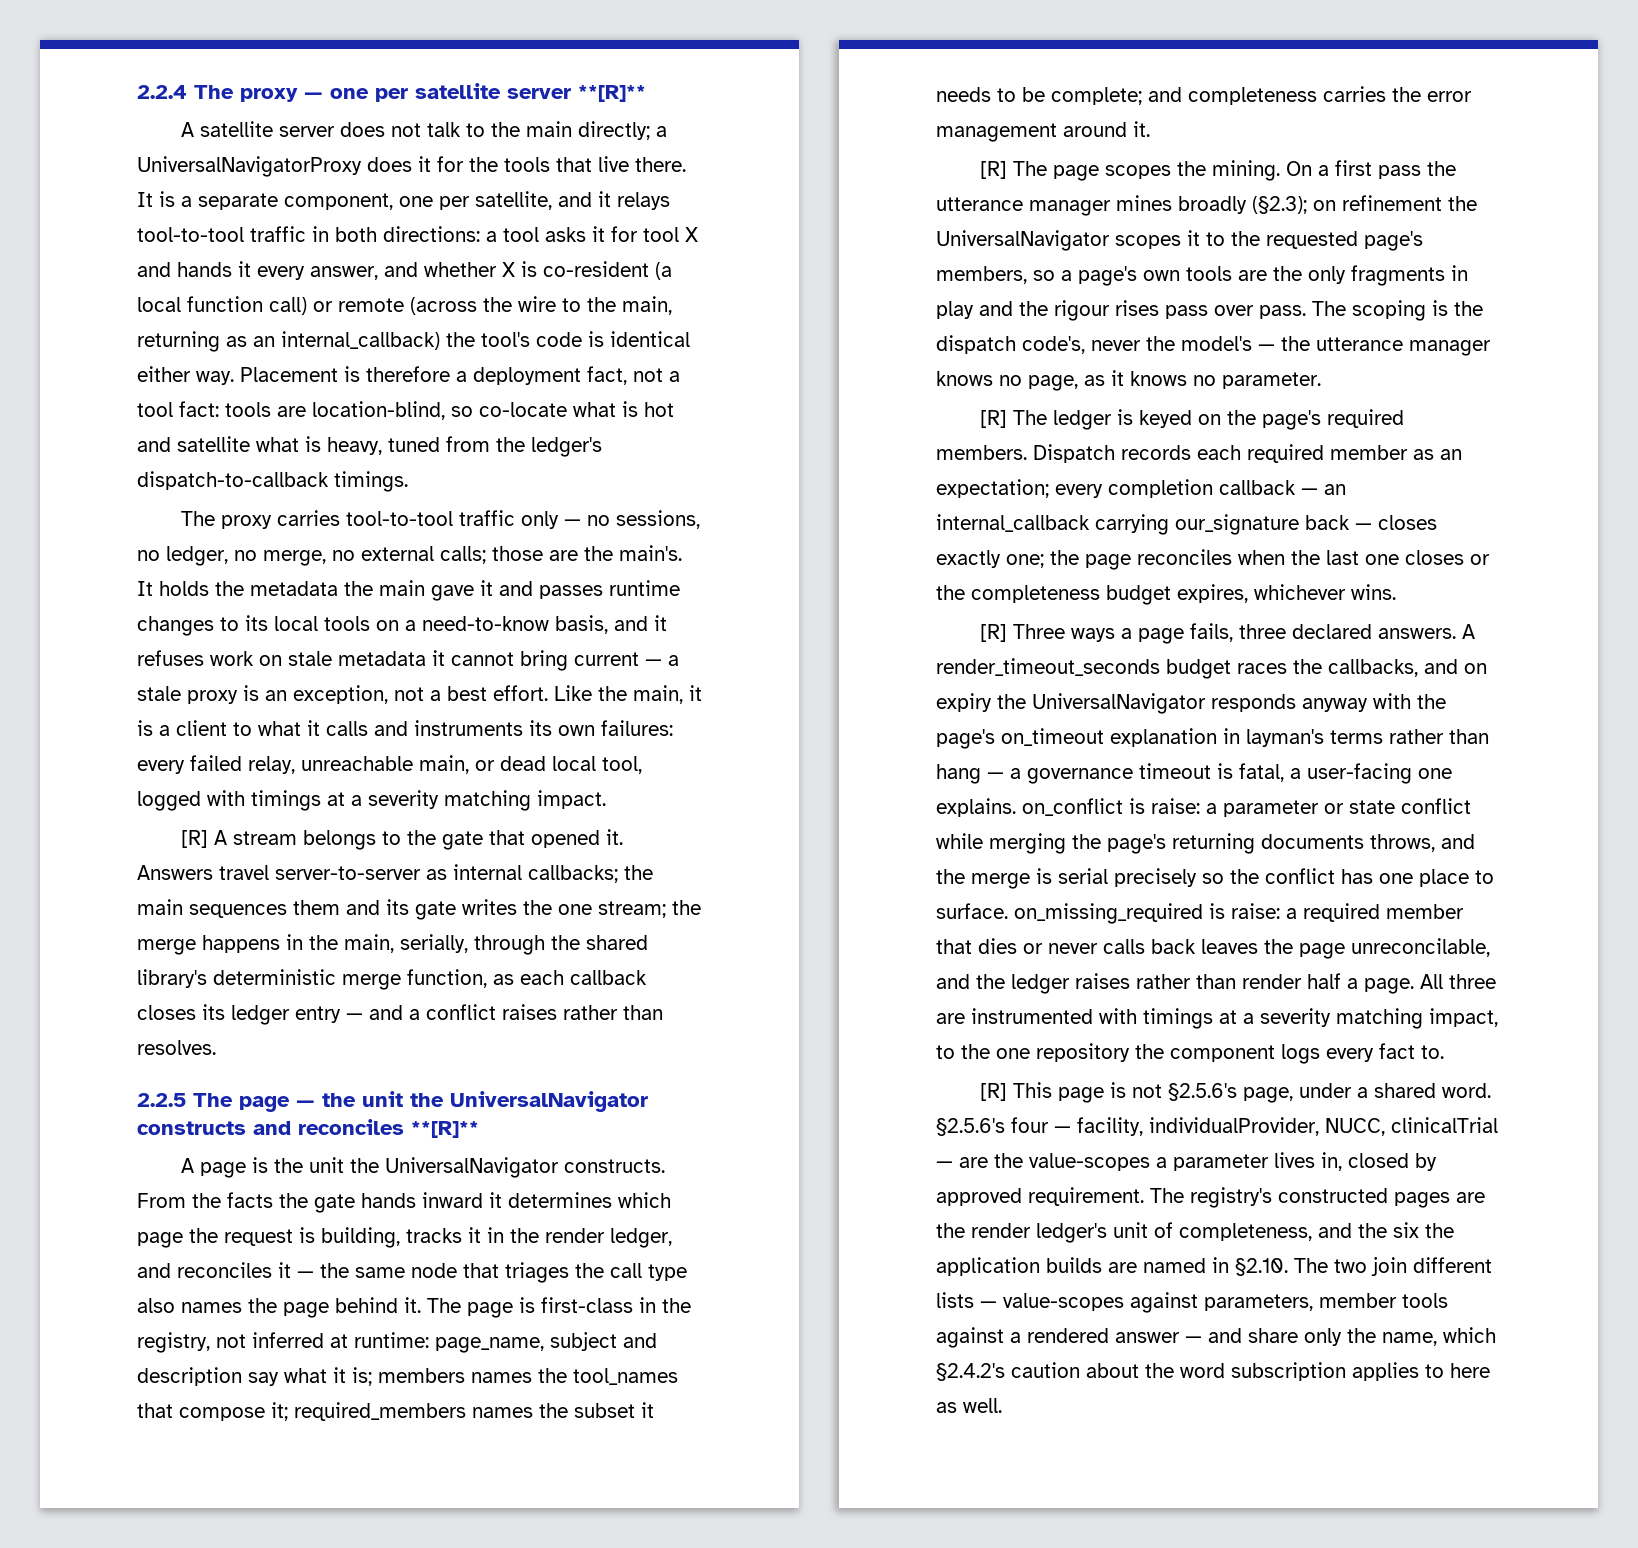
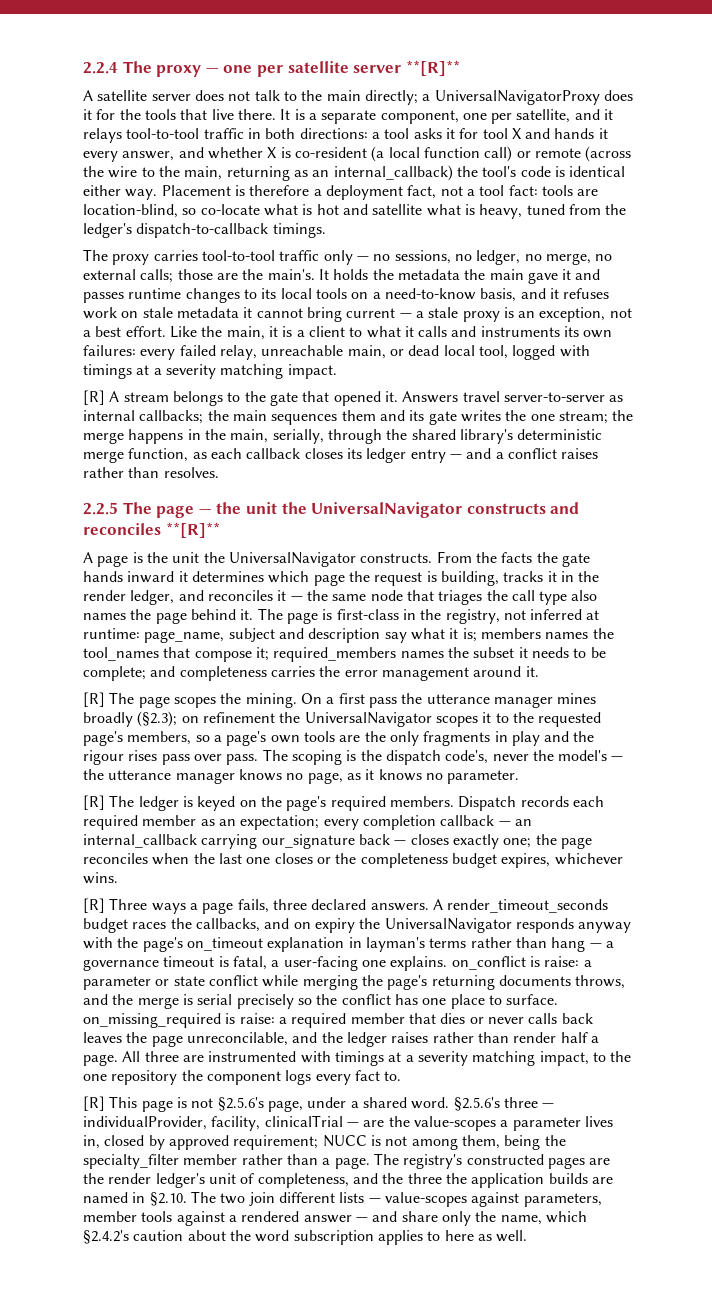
[1011,1117,1385,1136] four — facility, individualProvider, NUCC, -> [503,1097,555,1108] [83,1116,261,1131] three — individualProvider, facility,
[1028,1187,1144,1206] requirement. -> [233,1135,566,1150] [83,1154,370,1169] requirement; NUCC is not among them, being the specialty_filter member rather than a page.
[1393,1222,1419,1238] six -> [407,1173,442,1184] three

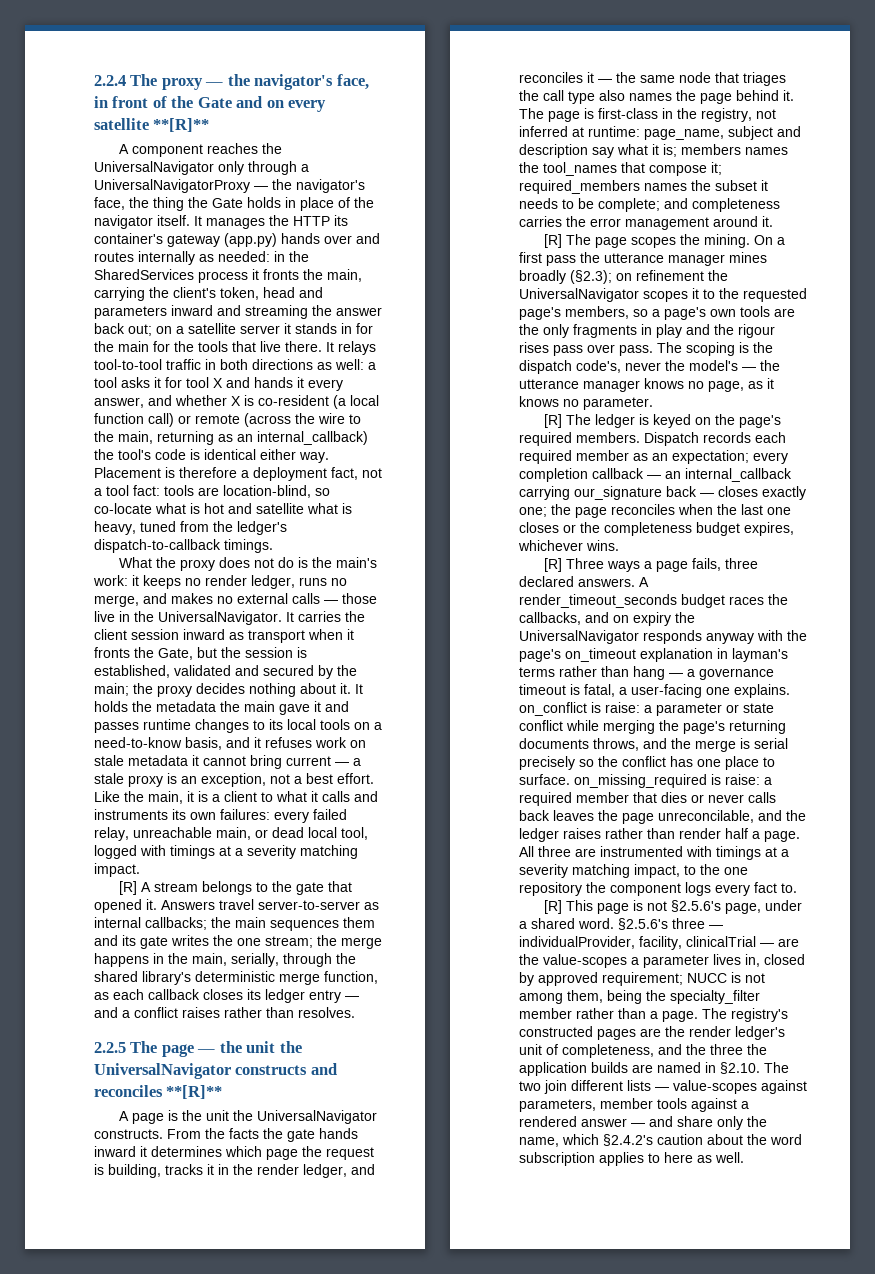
[223,60,460,77] [83,90,633,105] [83,109,92,120] one per satellite server **[R]** // A satellite server does not talk to the main directly; a UniversalNavigatorProxy does it -> [227,74,369,90] [94,96,327,112] [94,118,210,132] [119,143,283,157] [94,161,309,175] [94,179,365,193] [94,197,374,211] [94,215,348,229] [94,233,380,247] [94,251,309,265] [94,269,362,283] [94,287,323,301] [94,305,382,319] [94,323,373,336] [94,341,149,352] the navigator's face, in front of the Gate and on every satellite **[R]** // A component reaches the UniversalNavigator only through a UniversalNavigatorProxy — the navigator's face, the thing the Gate holds in place of the navigator itself. It manages the HTTP its container's gateway (app.py) hands over and routes internally as needed: in the SharedServices process it fronts the main, carrying the client's token, head and parameters inward and streaming the answer back out; on a satellite server it stands in for the main
[294,109,614,124] is a separate component, one per satellite, and it -> (334, 347) none
[299,128,368,139] directions: -> [252,359,364,370] directions as well:
[83,249,613,265] [83,269,315,283] The proxy carries tool-to-tool traffic only — no sessions, no ledger, no merge, no external calls; those are the main's. -> [119,557,378,571] [93,575,347,589] [94,593,377,607] [94,611,365,625] [94,629,354,643] [94,647,307,660] [94,665,357,679] [94,683,351,697] What the proxy does not do is the main's work: it keeps no render ledger, runs no merge, and makes no external calls — those live in the UniversalNavigator. It carries the client session inward as transport when it fronts the Gate, but the session is established, validated and secured by the main; the proxy decides nothing about it.

